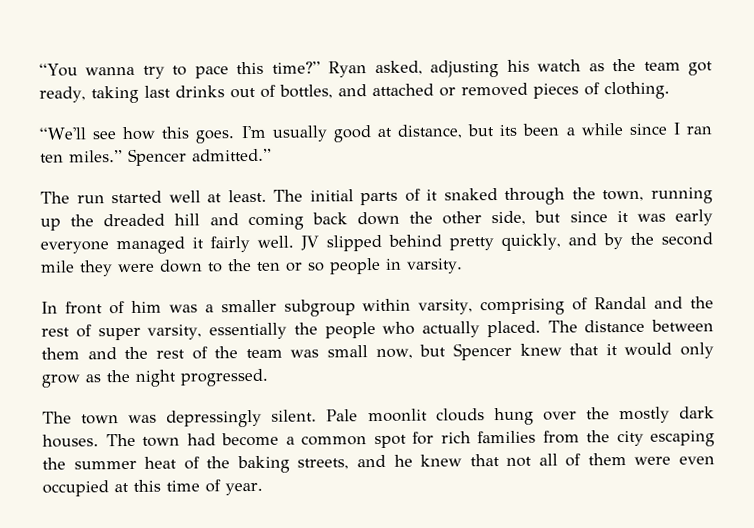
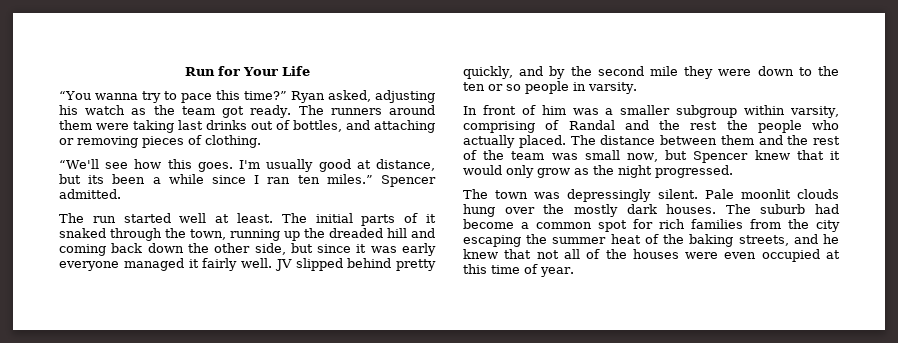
(39, 70) none -> [184,66,310,76] Run for Your Life //
[39,86,86,103] ready, -> [250,105,435,118] [59,120,129,130] ready. The runners around them were
[371,82,528,97] attached or removed -> [374,120,435,133] [59,136,138,148] attaching or removing
[192,148,272,162] admitted.” -> [59,189,121,199] admitted.
[75,322,287,341] of super varsity, essentially -> (718, 125) none
[142,436,180,447] town -> [760,204,806,214] suburb
[587,453,627,466] them -> [605,249,679,259] the houses

